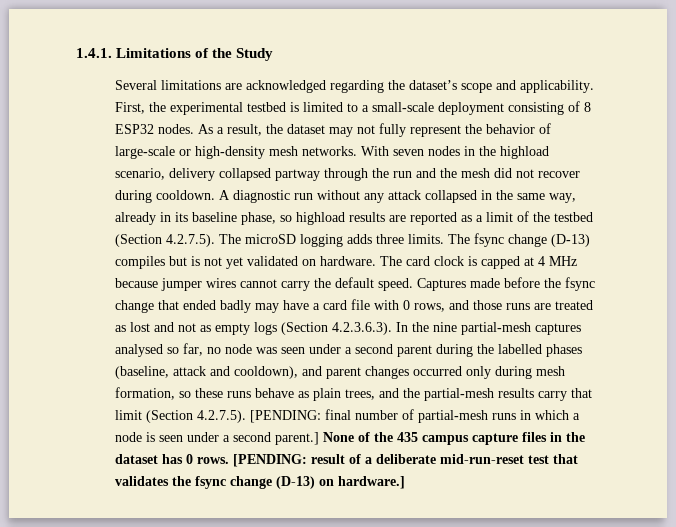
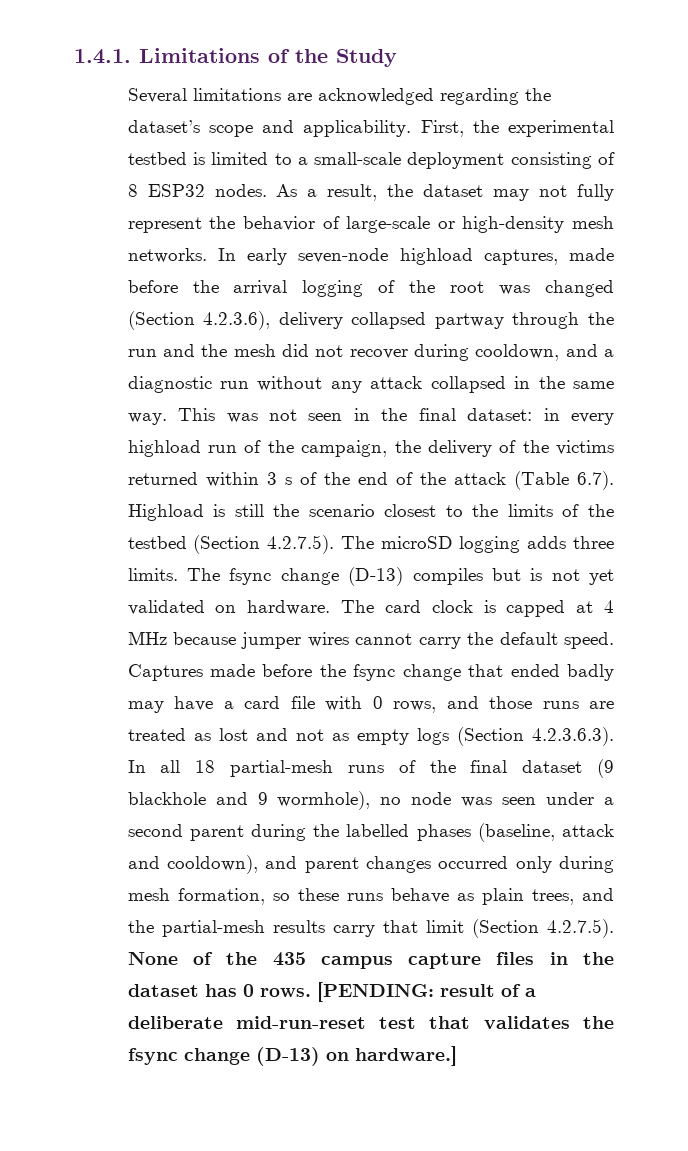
[360,146,549,159] [114,168,165,180] With seven nodes in the highload scenario, -> [217,248,614,265] [127,280,615,297] [127,311,271,330] In early seven-node highload captures, made before the arrival logging of the root was changed (Section 4.2.3.6),
[155,190,230,200] cooldown. A -> [475,344,614,361] cooldown, and a
[548,193,576,203] [114,212,513,225] way, already in its baseline phase, so highload results are reported as a limit -> [127,408,614,425] [127,440,614,457] [127,471,614,490] [127,504,553,521] way. This was not seen in the final dataset: in every highload run of the campaign, the delivery of the victims returned within 3 s of the end of the attack (Table 6.7). Highload is still the scenario closest to the limits
[411,322,581,335] [114,343,203,357] the nine partial-mesh captures analysed so far, -> [160,759,614,778] [127,791,371,810] all 18 partial-mesh runs of the final dataset (9 blackhole and 9 wormhole),
[249,409,580,423] [114,432,319,445] [PENDING: final number of partial-mesh runs in which a node is seen under a second parent.] -> (614, 928) none

